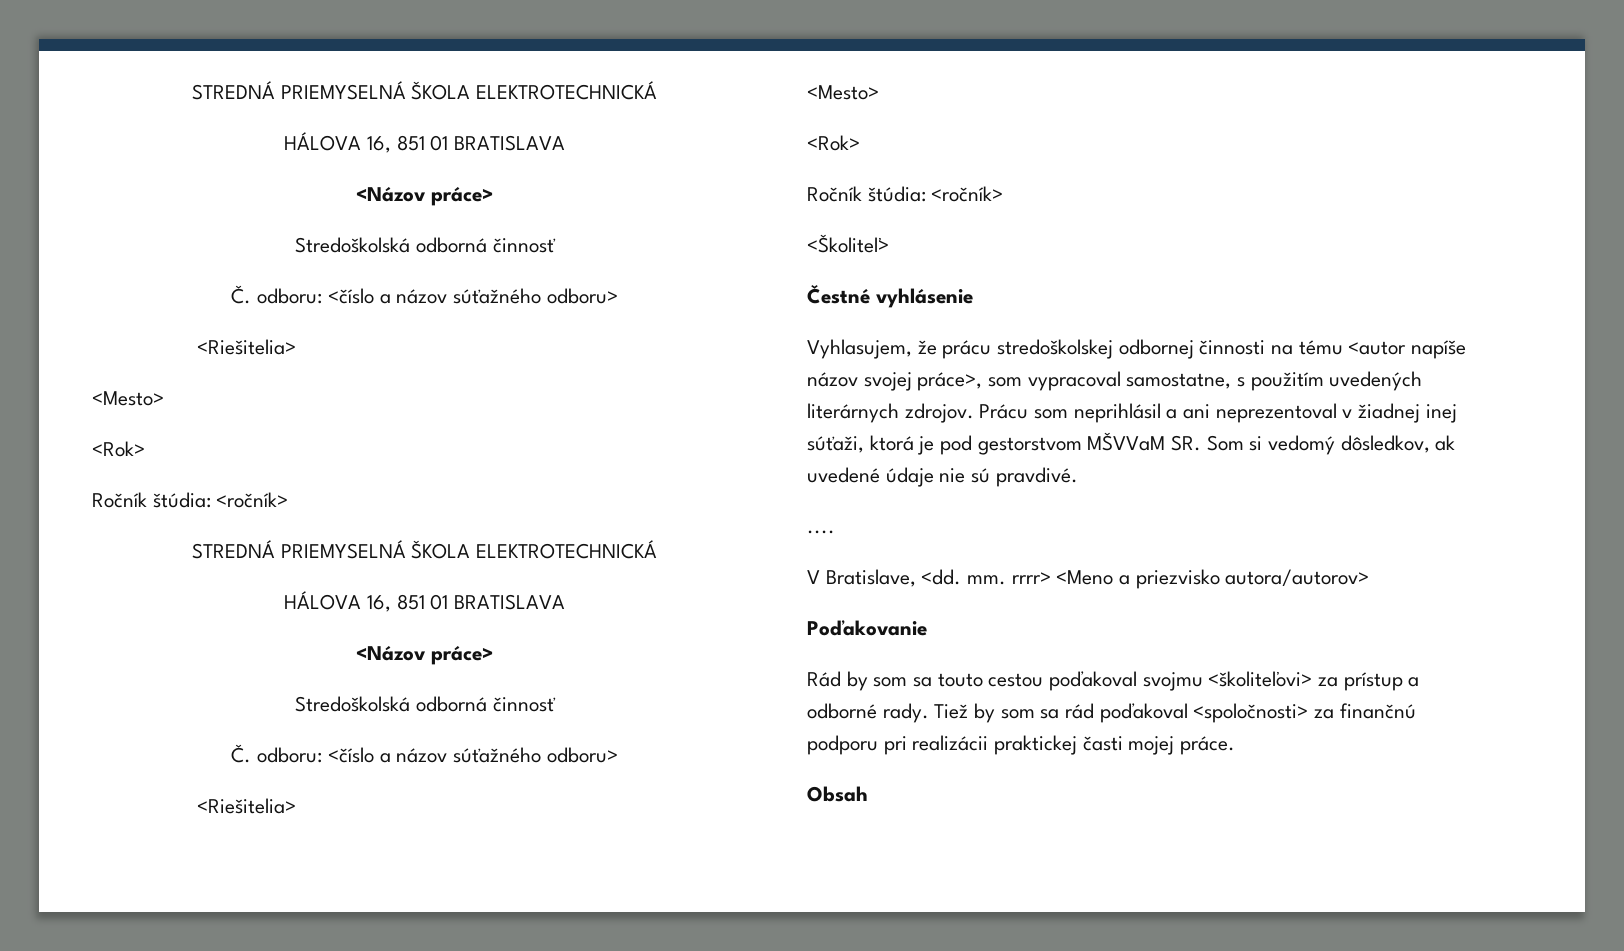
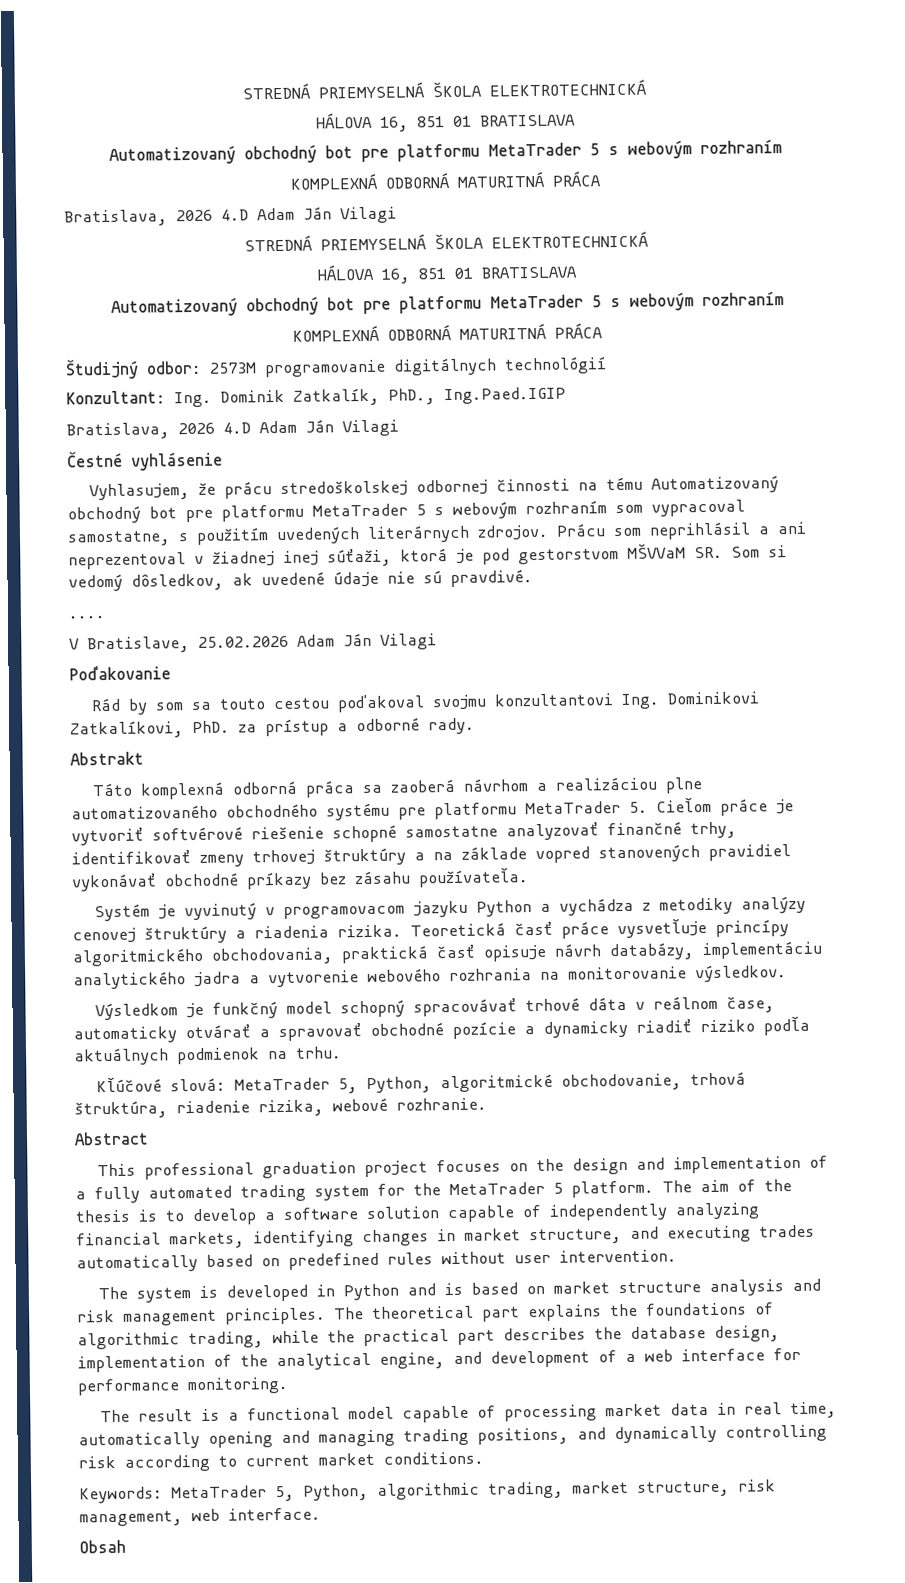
[191,81,658,100] [284,132,565,153] [356,186,493,206] [295,237,556,253] [231,285,618,304] [197,339,297,355] [92,391,164,406] [92,441,145,457] [92,492,289,508] [191,540,658,559] [284,591,565,612] [356,645,493,665] [295,696,556,712] [231,744,618,763] [197,798,297,814] [807,85,879,100] [807,135,860,151] [807,186,1004,202] [807,234,889,253] STREDNÁ PRIEMYSELNÁ ŠKOLA ELEKTROTECHNICKÁ // HÁLOVA 16, 851 01 BRATISLAVA // <Názov práce> // Stredoškolská odborná činnosť // Č. odboru: <číslo a názov súťažného odboru> // <Riešitelia> // <Mesto> // <Rok> // Ročník štúdia: <ročník> // STREDNÁ PRIEMYSELNÁ ŠKOLA ELEKTROTECHNICKÁ // HÁLOVA 16, 851 01 BRATISLAVA // <Názov práce> // Stredoškolská odborná činnosť // Č. odboru: <číslo a názov súťažného odboru> // <Riešitelia> // <Mesto> // <Rok> // Ročník štúdia: <ročník> // <Školiteľ> -> [242,79,647,100] [315,112,576,132] [108,139,782,165] [290,171,601,190] [64,206,397,227] [244,231,649,252] [316,264,577,284] [110,291,784,317] [292,323,603,342] [65,356,607,380] [66,386,566,408] [66,419,399,440] STREDNÁ PRIEMYSELNÁ ŠKOLA ELEKTROTECHNICKÁ // HÁLOVA 16, 851 01 BRATISLAVA // Automatizovaný obchodný bot pre platformu MetaTrader 5 s webovým rozhraním // KOMPLEXNÁ ODBORNÁ MATURITNÁ PRÁCA // Bratislava, 2026 4.D Adam Ján Vilagi // STREDNÁ PRIEMYSELNÁ ŠKOLA ELEKTROTECHNICKÁ // HÁLOVA 16, 851 01 BRATISLAVA // Automatizovaný obchodný bot pre platformu MetaTrader 5 s webovým rozhraním // KOMPLEXNÁ ODBORNÁ MATURITNÁ PRÁCA // Študijný odbor: 2573M programovanie digitálnych technológií // Konzultant: Ing. Dominik Zatkalík, PhD., Ing.Paed.IGIP // Bratislava, 2026 4.D Adam Ján Vilagi
[1348,340,1467,359] [807,372,983,391] <autor napíše názov svojej práce>, -> [651,475,780,494] [67,500,607,524] Automatizovaný obchodný bot pre platformu MetaTrader 5 s webovým rozhraním
[921,569,1370,589] <dd. mm. rrrr> <Meno a priezvisko autora/autorov> -> [198,632,437,650] 25.02.2026 Adam Ján Vilagi
[1208,671,1313,687] <školiteľovi> -> [494,691,760,710] [70,720,230,739] konzultantovi Ing. Dominikovi Zatkalíkovi, PhD.
[934,703,1416,723] [807,735,1236,755] Tiež by som sa rád poďakoval <spoločnosti> za finančnú podporu pri realizácii praktickej časti mojej práce. -> [70,751,144,766] [92,776,704,800] [71,796,794,821] [71,821,737,846] [71,844,791,867] [71,867,529,892] [94,895,807,922] [72,918,789,944] [72,940,822,967] [73,964,787,990] [95,995,776,1021] [73,1015,810,1044] [73,1046,342,1066] [96,1071,747,1094] [74,1097,487,1119] [74,1131,149,1146] [97,1155,829,1180] [75,1179,792,1204] [75,1202,760,1226] [76,1224,815,1249] [76,1249,677,1273] [98,1278,822,1303] [77,1302,774,1326] [77,1325,780,1350] [77,1347,801,1373] [77,1376,289,1396] [100,1401,838,1423] [78,1424,827,1450] [78,1451,484,1472] [79,1479,776,1504] [79,1507,321,1527] // Abstrakt // Táto komplexná odborná práca sa zaoberá návrhom a realizáciou plne automatizovaného obchodného systému pre platformu MetaTrader 5. Cieľom práce je vytvoriť softvérové riešenie schopné samostatne analyzovať finančné trhy, identifikovať zmeny trhovej štruktúry a na základe vopred stanovených pravidiel vykonávať obchodné príkazy bez zásahu používateľa. // Systém je vyvinutý v programovacom jazyku Python a vychádza z metodiky analýzy cenovej štruktúry a riadenia rizika. Teoretická časť práce vysvetľuje princípy algoritmického obchodovania, praktická časť opisuje návrh databázy, implementáciu analytického jadra a vytvorenie webového rozhrania na monitorovanie výsledkov. // Výsledkom je funkčný model schopný spracovávať trhové dáta v reálnom čase, automaticky otvárať a spravovať obchodné pozície a dynamicky riadiť riziko podľa aktuálnych podmienok na trhu. // Kľúčové slová: MetaTrader 5, Python, algoritmické obchodovanie, trhová štruktúra, riadenie rizika, webové rozhranie. // Abstract // This professional graduation project focuses on the design and implementation of a fully automated trading system for the MetaTrader 5 platform. The aim of the thesis is to develop a software solution capable of independently analyzing financial markets, identifying changes in market structure, and executing trades automatically based on predefined rules without user intervention. // The system is developed in Python and is based on market structure analysis and risk management principles. The theoretical part explains the foundations of algorithmic trading, while the practical part describes the database design, implementation of the analytical engine, and development of a web interface for performance monitoring. // The result is a functional model capable of processing market data in real time, automatically opening and managing trading positions, and dynamically controlling risk according to current market conditions. // Keywords: MetaTrader 5, Python, algorithmic trading, market structure, risk management, web interface.

